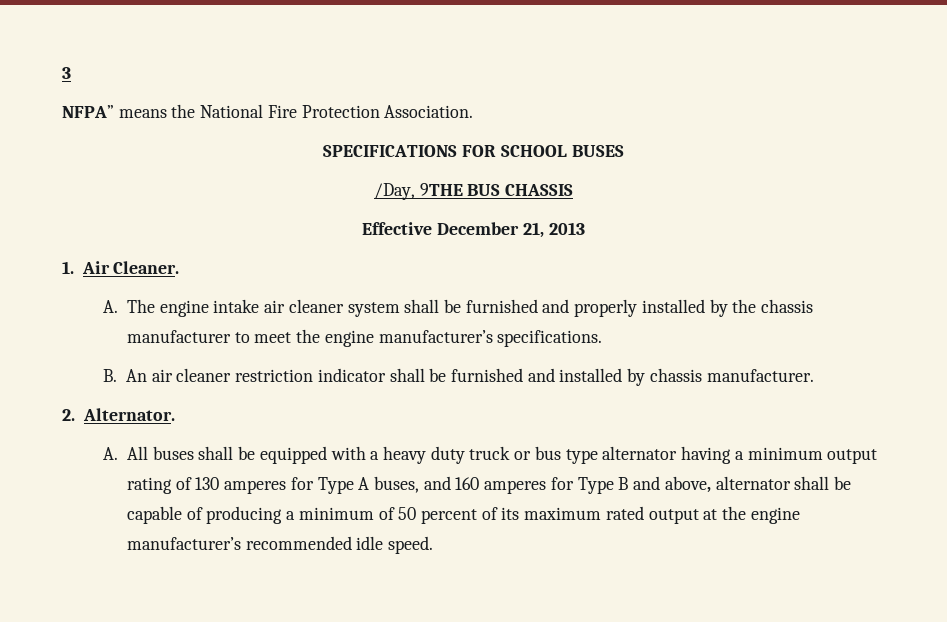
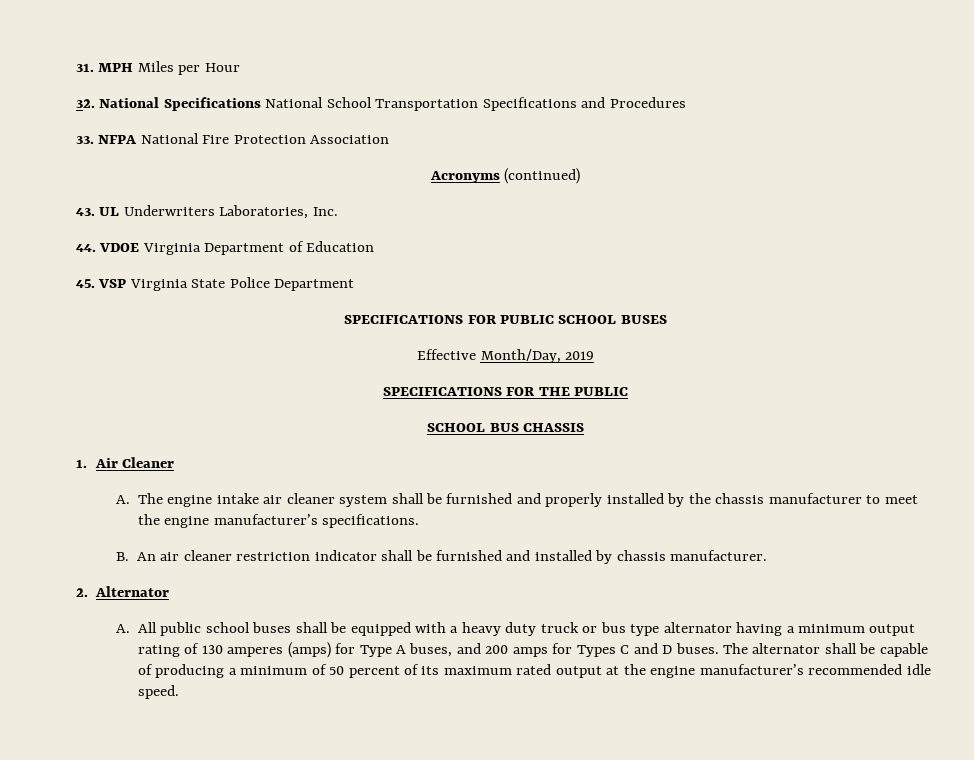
[62,67,71,79] [62,104,474,118] [323,145,497,157] 3 // NFPA” means the National Fire Protection Association. // SPECIFICATIONS FOR -> [76,61,240,75] [76,97,686,111] [76,133,390,144] [429,168,581,184] [76,205,338,219] [76,241,375,255] [76,277,355,291] [344,315,554,324] 31. MPH Miles per Hour // 32. National Specifications National School Transportation Specifications and Procedures // 33. NFPA National Fire Protection Association // Acronyms (continued) // 43. UL Underwriters Laboratories, Inc. // 44. VDOE Virginia Department of Education // 45. VSP Virginia State Police Department // SPECIFICATIONS FOR PUBLIC
[373,183,574,200] [362,222,585,238] /Day, 9THE BUS CHASSIS // Effective December 21, 2013 -> [417,349,594,363] [382,387,629,396] [427,423,584,432] Effective Month/Day, 2019 // SPECIFICATIONS FOR THE PUBLIC // SCHOOL BUS CHASSIS
[113,261,180,274] Cleaner. -> [122,457,175,468] Cleaner
[82,408,175,421] Alternator. -> [95,586,170,597] Alternator
(148, 453) none -> [160,622,250,636] public school
(287, 487) none -> [287,642,331,658] (amps)
[455,476,711,494] 160 amperes for Type B and above, -> [485,643,749,657] 200 amps for Types C and D buses. The

